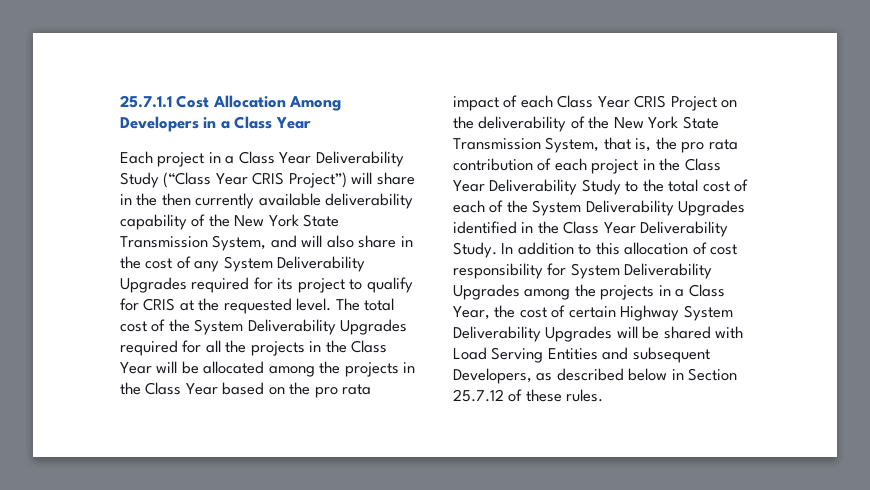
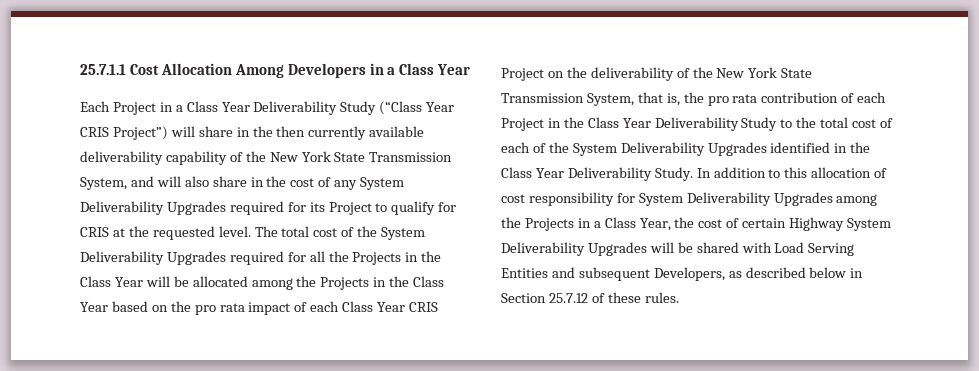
[157,152,205,167] project -> [112,102,156,115] Project
[297,278,345,293] project -> [328,202,372,215] Project
[250,341,305,356] projects -> [352,252,402,265] Projects
[344,362,399,377] projects -> [320,277,370,290] Projects
[591,159,639,174] project -> [501,118,544,131] Project
[600,285,655,300] projects -> [524,218,574,231] Projects

